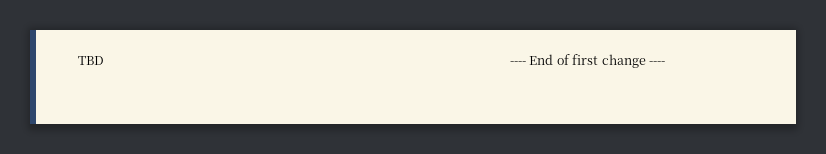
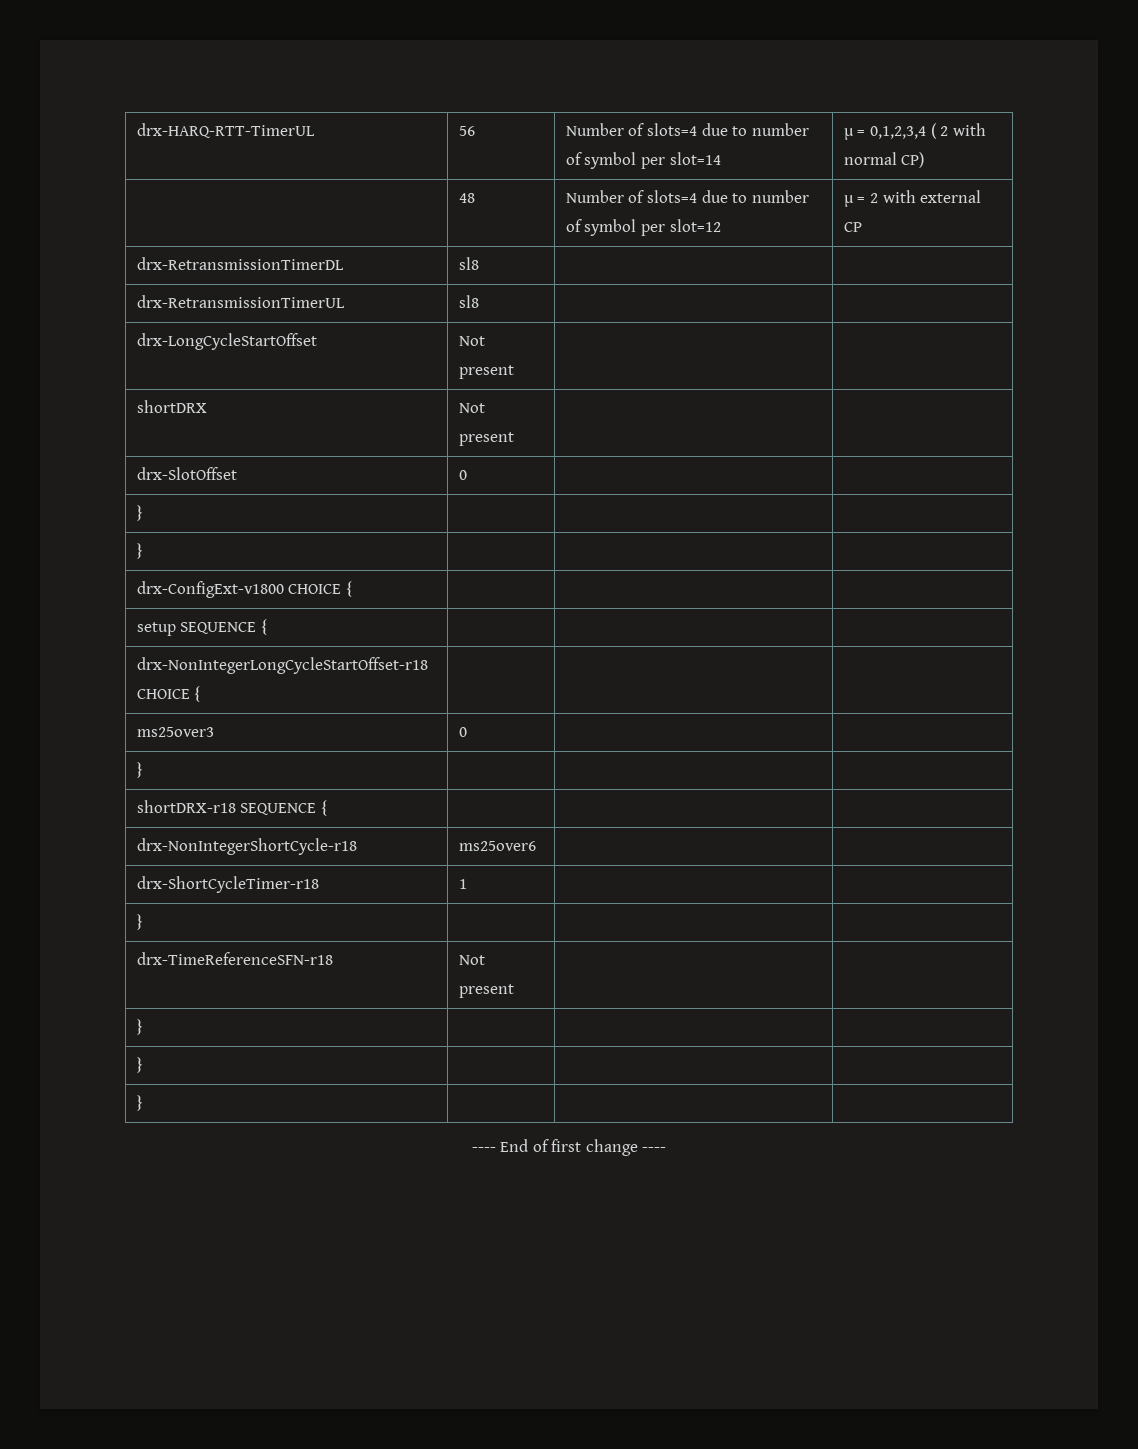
[78,56,104,65] TBD -> [136,123,315,138] [458,126,475,136] [565,123,809,136] [565,152,721,169] [843,123,986,140] [843,152,925,168] [458,193,475,203] [565,190,809,203] [565,219,721,236] [843,190,982,207] [843,222,862,232] [136,257,344,270] [458,257,479,270] [136,295,345,308] [458,295,479,308] [136,333,317,350] [458,336,485,346] [458,365,514,379] [136,400,207,413] [458,403,485,413] [458,432,514,446] [136,467,237,480] [458,470,467,480] [136,505,143,521] [136,543,143,559] [136,581,353,598] [136,619,268,636] [136,657,428,674] [136,686,201,702] [136,727,214,737] [458,727,467,737] [136,762,143,778] [136,800,328,816] [136,838,357,855] [458,841,536,851] [136,876,319,893] [458,879,467,889] [136,914,143,930] [136,952,333,965] [458,955,485,965] [458,984,514,998] [136,1019,143,1035] [136,1057,143,1073] [136,1095,143,1111] drx-HARQ-RTT-TimerUL | 56 | Number of slots=4 due to number of symbol per slot=14 | µ = 0,1,2,3,4 ( 2 with normal CP) // | 48 | Number of slots=4 due to number of symbol per slot=12 | µ = 2 with external CP // drx-RetransmissionTimerDL | sl8 | | // drx-RetransmissionTimerUL | sl8 | | // drx-LongCycleStartOffset | Not present | | // shortDRX | Not present | | // drx-SlotOffset | 0 | | // } | | | // } | | | // drx-ConfigExt-v1800 CHOICE { | | | // setup SEQUENCE { | | | // drx-NonIntegerLongCycleStartOffset-r18 CHOICE { | | | // ms25over3 | 0 | | // } | | | // shortDRX-r18 SEQUENCE { | | | // drx-NonIntegerShortCycle-r18 | ms25over6 | | // drx-ShortCycleTimer-r18 | 1 | | // } | | | // drx-TimeReferenceSFN-r18 | Not present | | // } | | | // } | | | // } | | |

